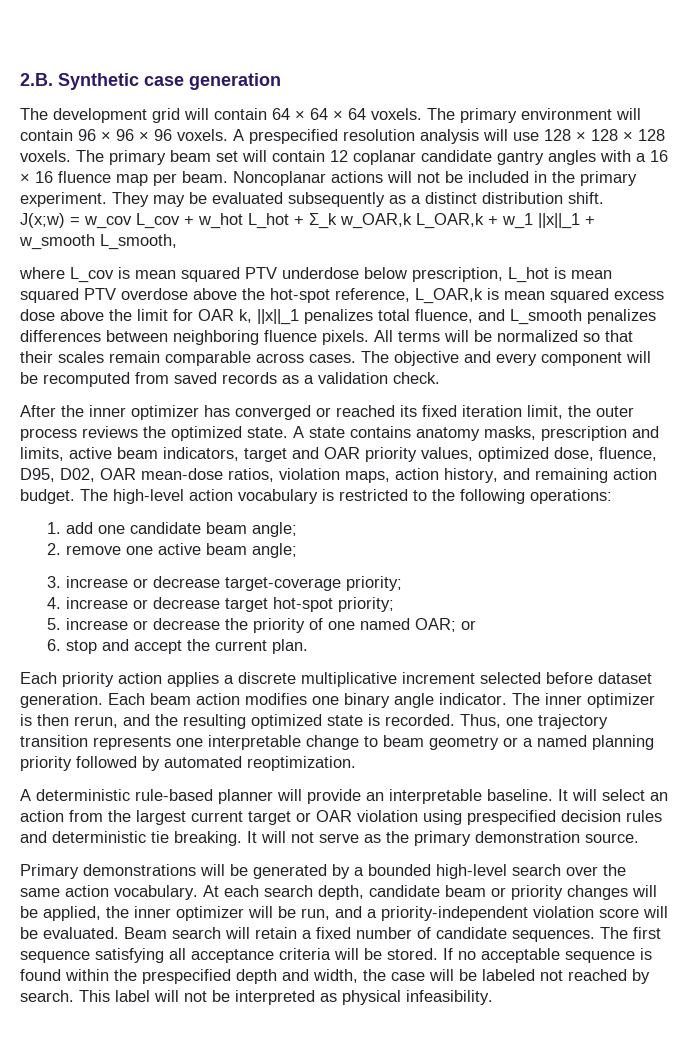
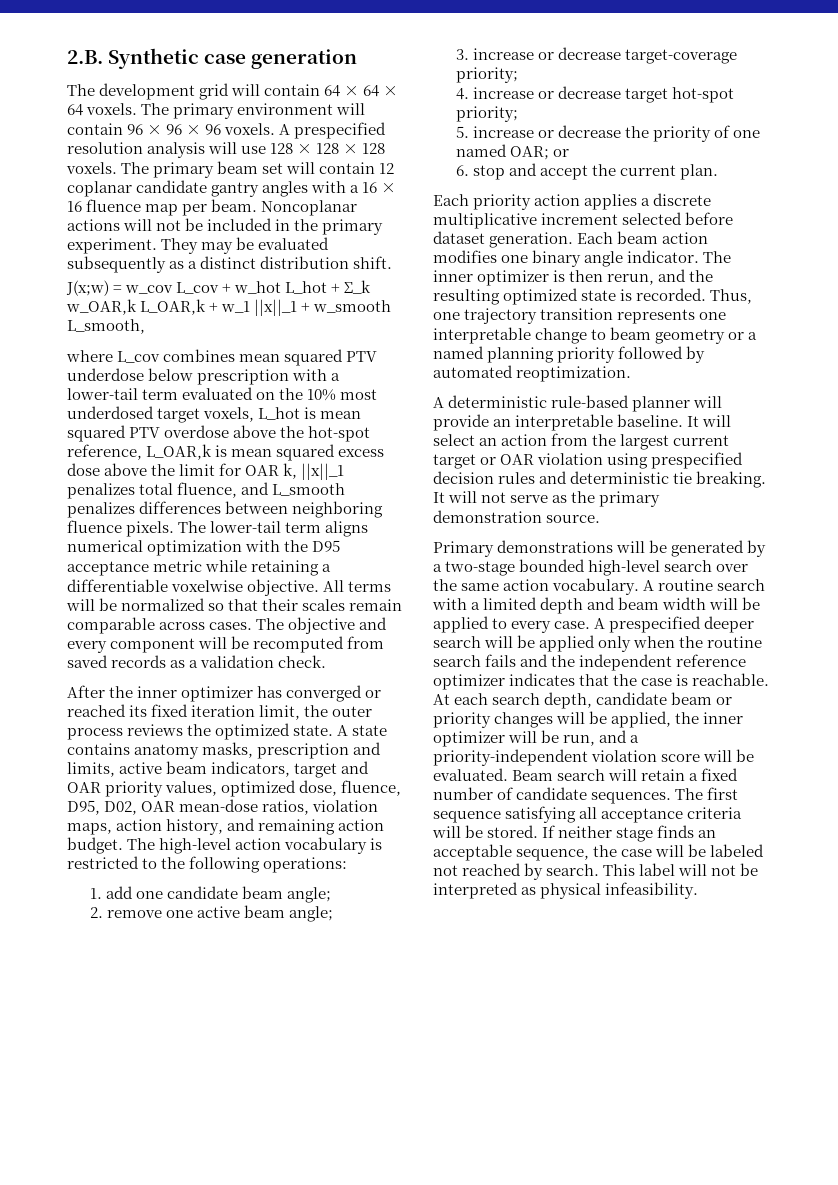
[118,267,130,279] is -> [163,349,236,362] combines
[412,267,503,282] prescription, -> [197,369,341,385] [67,387,378,401] [67,406,255,423] prescription with a lower-tail term evaluated on the 10% most underdosed target voxels,
(369, 337) none -> [178,521,369,537] [67,540,341,556] [67,560,332,576] [67,579,320,596] The lower-tail term aligns numerical optimization with the D95 acceptance metric while retaining a differentiable voxelwise objective.
(364, 871) none -> [445,561,516,576] two-stage
(198, 892) none -> [643,579,766,591] [432,597,761,614] [433,616,755,633] [433,635,763,652] [433,654,747,671] [433,673,770,690] A routine search with a limited depth and beam width will be applied to every case. A prespecified deeper search will be applied only when the routine search fails and the independent reference optimizer indicates that the case is reachable.
[458,948,652,963] [20,969,358,984] no acceptable sequence is found within the prespecified depth and width, -> [558,825,717,842] [433,844,590,861] neither stage finds an acceptable sequence,

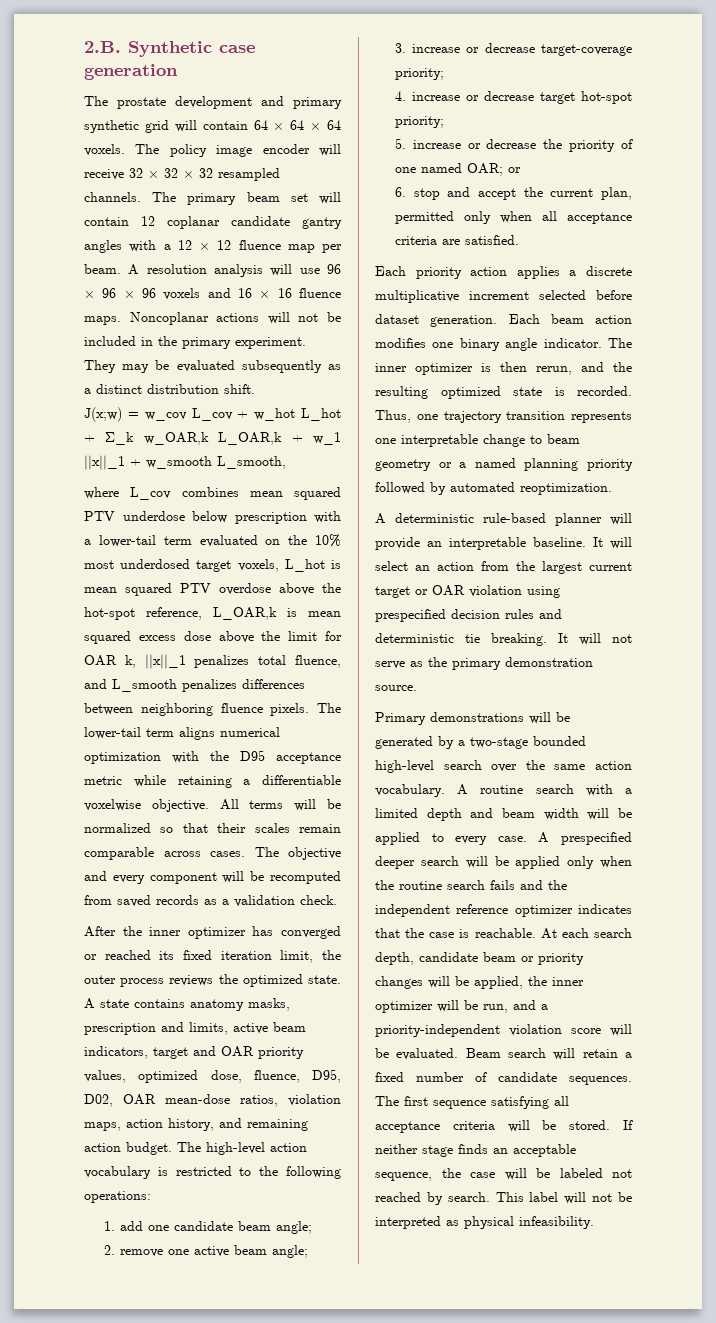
[99,83,196,100] development -> [117,96,342,109] [84,120,139,133] prostate development and primary synthetic
[173,103,366,119] [67,122,387,139] [67,142,386,158] [66,162,117,174] primary environment will contain 96 × 96 × 96 voxels. A prespecified resolution analysis will use 128 × 128 × 128 voxels. -> [169,144,341,157] [84,168,280,181] [84,192,141,202] policy image encoder will receive 32 × 32 × 32 resampled channels.
(360, 189) none -> [177,240,342,253] [84,264,341,277] [84,288,231,300] 12 × 12 fluence map per beam. A resolution analysis will use 96 × 96 × 96 voxels and
[145,199,258,216] map per beam. -> [84,316,121,325] maps.
[680,164,719,180] plan. -> [601,187,632,200] [394,211,632,224] [394,235,519,245] plan, permitted only when all acceptance criteria are satisfied.

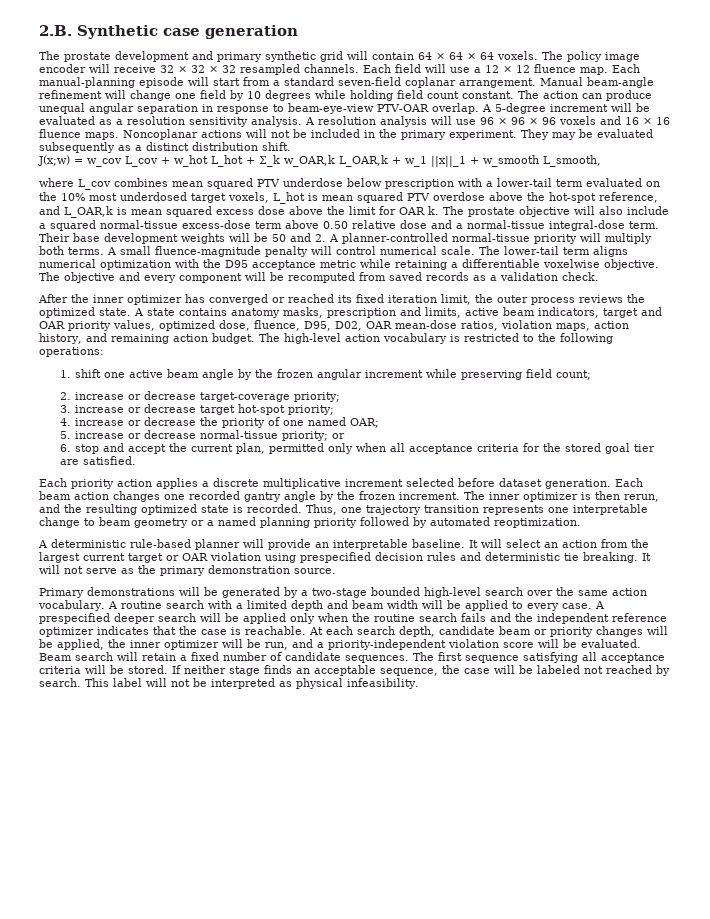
[152,192,341,205] [84,216,342,229] [84,240,157,253] The primary beam set will contain 12 coplanar candidate gantry angles with -> [363,64,470,73] Each field will use
[287,244,342,253] [84,264,121,274] map per beam. -> [580,64,640,75] [39,77,654,88] [39,90,652,101] [39,103,650,114] [39,116,302,127] map. Each manual-planning episode will start from a standard seven-field coplanar arrangement. Manual beam-angle refinement will change one field by 10 degrees while holding field count constant. The action can produce unequal angular separation in response to beam-eye-view PTV-OAR overlap. A 5-degree increment will be evaluated as a resolution sensitivity analysis.
(202, 613) none -> [39,206,60,215] and
[124,654,341,669] [84,679,305,692] [84,703,310,716] k, ||x||_1 penalizes total fluence, and L_smooth penalizes differences between neighboring fluence pixels. -> [428,206,669,217] [39,220,659,231] [39,233,652,244] [39,246,475,257] k. The prostate objective will also include a squared normal-tissue excess-dose term above 0.50 relative dose and a normal-tissue integral-dose term. Their base development weights will be 50 and 2. A planner-controlled normal-tissue priority will multiply both terms. A small fluence-magnitude penalty will control numerical scale.
[219,799,341,811] [84,823,341,833] [84,847,245,860] All terms will be normalized so that their scales remain comparable across cases. -> (659, 264) none
[119,1221,312,1234] [103,1245,308,1258] [394,43,406,53] add one candidate beam angle; // 2. remove one active beam angle; // 3. -> [74,369,591,380] [59,392,71,400] shift one active beam angle by the frozen angular increment while preserving field count; // 2.
[394,91,406,101] 4. -> [59,405,71,413] 3.
[394,138,406,149] 5. -> [59,418,71,426] 4.
(503, 169) none -> [59,430,328,441] // 5. increase or decrease normal-tissue priority;
(437, 240) none -> [522,443,655,454] for the stored goal tier
[375,338,602,351] modifies one binary angle indicator. -> [113,491,460,502] changes one recorded gantry angle by the frozen increment.

